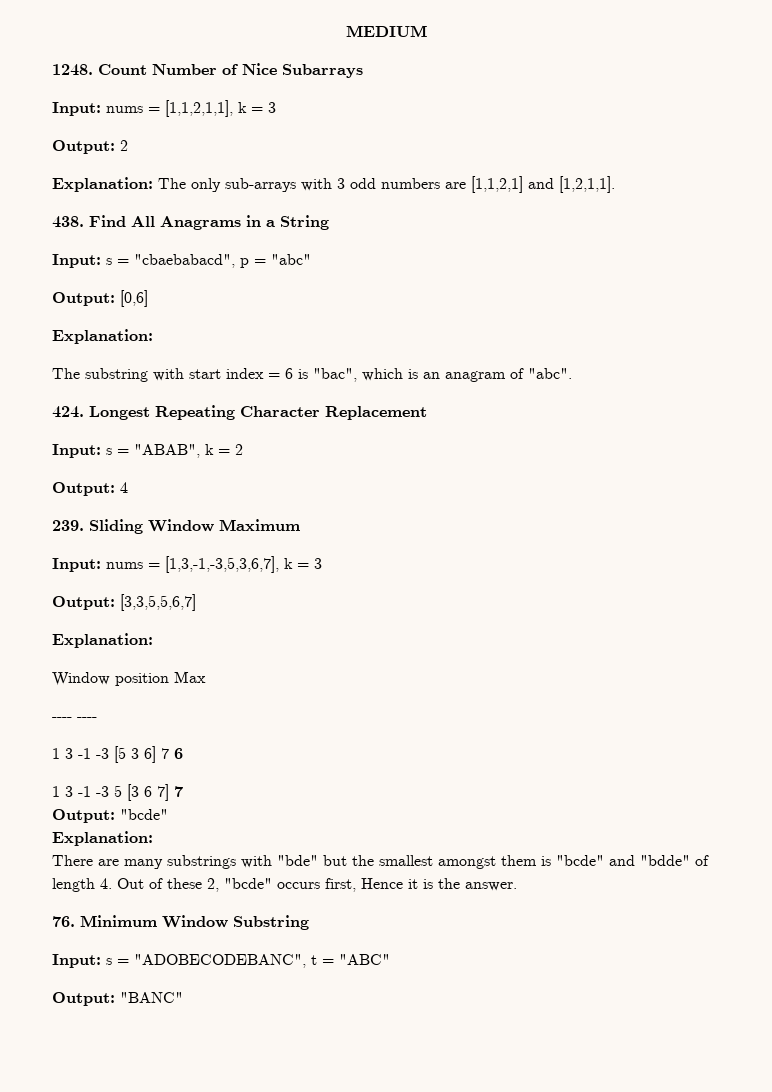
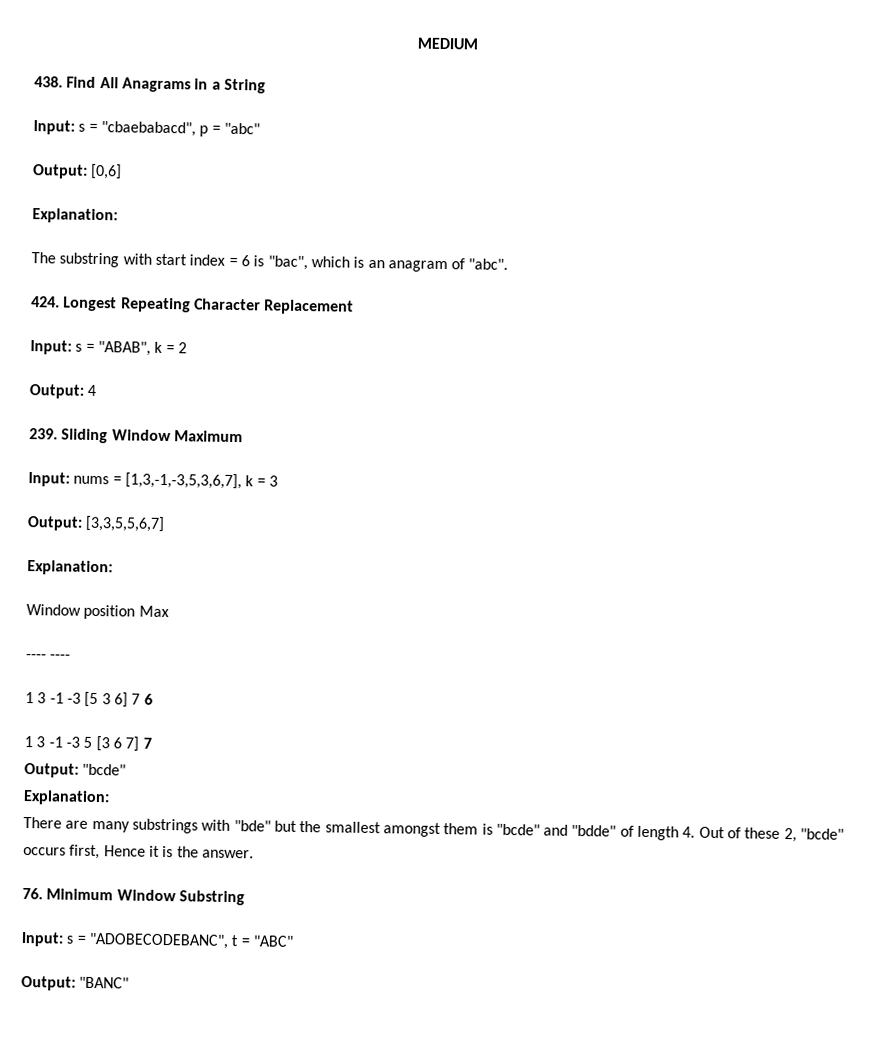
[52,63,363,78] [52,100,276,117] [52,140,128,154] [52,176,615,193] // 1248. Count Number of Nice Subarrays // Input: nums = [1,1,2,1,1], k = 3 // Output: 2 // Explanation: The only sub-arrays with 3 odd numbers are [1,1,2,1] and [1,2,1,1]. -> (479, 43) none

